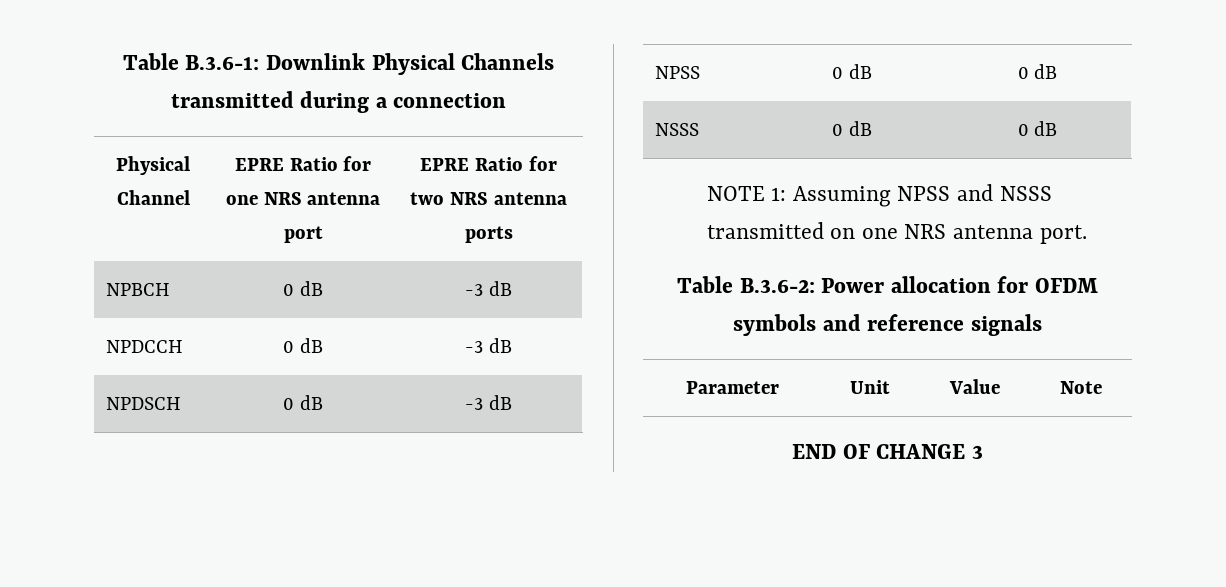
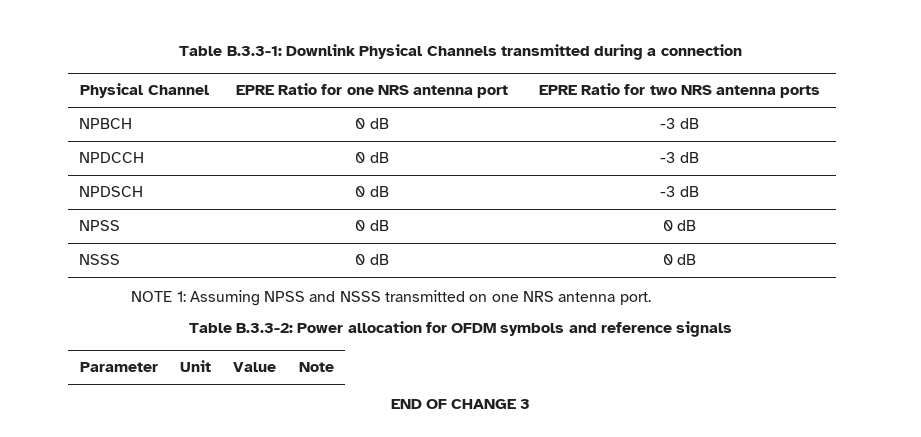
[122,53,260,70] Table B.3.6-1: -> [179,46,282,56] Table B.3.3-1:
[739,278,815,293] B.3.6-2: -> [235,323,293,333] B.3.3-2:

